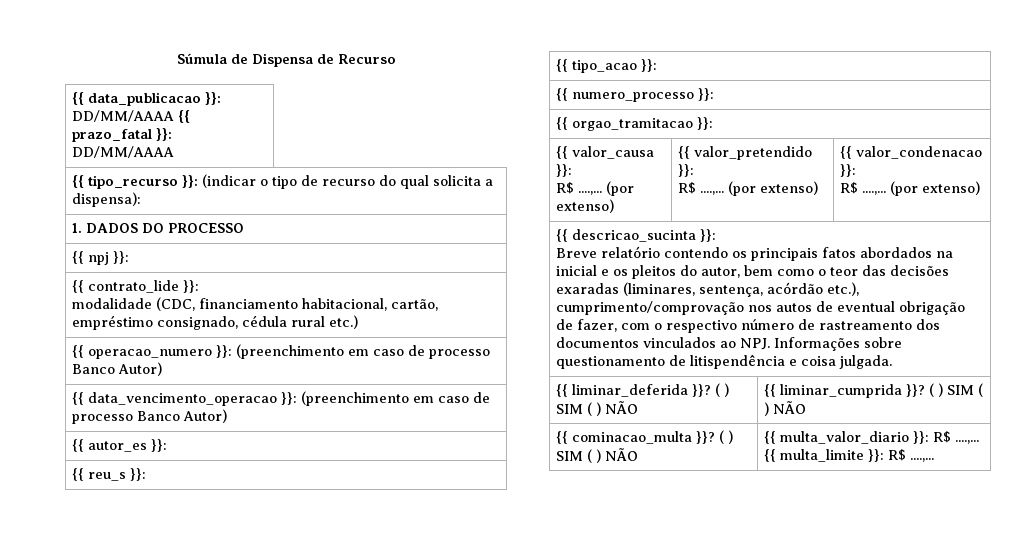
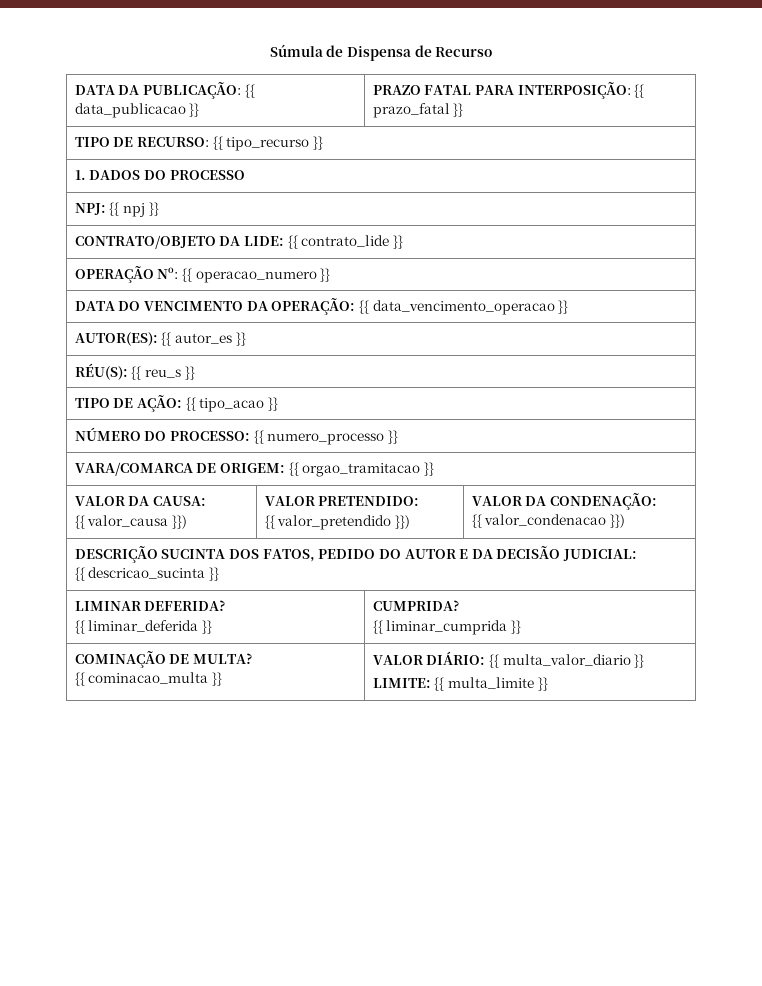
[72,92,222,106] [72,110,191,123] [72,128,173,142] [72,146,175,158] [72,174,494,189] [72,192,142,207] {{ data_publicacao }}: DD/MM/AAAA {{ prazo_fatal }}: DD/MM/AAAA // {{ tipo_recurso }}: (indicar o tipo de recurso do qual solicita a dispensa): -> [74,82,255,99] [74,103,200,118] [372,82,645,99] [372,103,464,118] [74,136,323,151] DATA DA PUBLICAÇÃO: {{ data_publicacao }} | PRAZO FATAL PARA INTERPOSIÇÃO: {{ prazo_fatal }} // TIPO DE RECURSO: {{ tipo_recurso }}
(245, 228) none -> [74,203,106,215] NPJ:
[113,251,130,264] [72,280,200,293] [72,297,439,311] [72,315,359,330] [72,344,491,359] [72,362,163,376] [72,391,491,406] [72,409,228,424] [72,439,168,452] [72,468,147,481] [556,59,658,73] [556,88,715,102] [556,117,714,131] [556,146,655,159] [556,164,573,177] [556,181,635,196] [556,199,615,213] [678,146,813,160] [678,164,695,177] [678,181,819,196] [840,146,983,159] [840,164,857,177] [840,181,981,196] [556,229,717,242] [556,246,954,261] [556,265,950,279] [556,282,860,297] [556,301,966,315] [556,319,941,333] [556,337,903,351] [556,354,893,369] [556,383,730,397] [556,401,639,416] [764,383,984,398] [764,401,807,416] [556,430,734,444] [556,448,639,463] [764,431,980,444] [764,449,935,462] }}: // {{ contrato_lide }}: // modalidade (CDC, financiamento habitacional, cartão, empréstimo consignado, cédula rural etc.) // {{ operacao_numero }}: (preenchimento em caso de processo Banco Autor) // {{ data_vencimento_operacao }}: (preenchimento em caso de processo Banco Autor) // {{ autor_es }}: // {{ reu_s }}: // {{ tipo_acao }}: // {{ numero_processo }}: // {{ orgao_tramitacao }}: // {{ valor_causa }}: // R$ ....,... (por extenso) | {{ valor_pretendido }}: // R$ ....,... (por extenso) | {{ valor_condenacao }}: // R$ ....,... (por extenso) // {{ descricao_sucinta }}: // Breve relatório contendo os principais fatos abordados na inicial e os pleitos do autor, bem como o teor das decisões exaradas (liminares, sentença, acórdão etc.), cumprimento/comprovação nos autos de eventual obrigação de fazer, com o respectivo número de rastreamento dos documentos vinculados ao NPJ. Informações sobre questionamento de litispendência e coisa julgada. // {{ liminar_deferida }}? ( ) SIM ( ) NÃO | {{ liminar_cumprida }}? ( ) SIM ( ) NÃO // {{ cominacao_multa }}? ( ) SIM ( ) NÃO | {{ multa_valor_diario }}: R$ ....,... {{ multa_limite }}: R$ ....,... -> [148,202,159,216] [74,235,403,249] [74,266,331,283] [74,298,569,315] [74,332,246,346] [74,363,195,380] [74,395,278,412] [74,427,398,445] [74,462,434,477] [74,496,206,506] [74,515,187,529] [264,496,420,506] [264,515,410,530] [471,493,657,510] [471,514,625,528] [74,546,638,563] [74,567,219,581] [74,600,226,611] [74,620,212,634] [372,600,459,611] [372,620,521,635] [74,651,252,668] [74,672,222,686] [372,651,645,668] [372,677,548,691] }} // CONTRATO/OBJETO DA LIDE: {{ contrato_lide }} // OPERAÇÃO Nº: {{ operacao_numero }} // DATA DO VENCIMENTO DA OPERAÇÃO: {{ data_vencimento_operacao }} // AUTOR(ES): {{ autor_es }} // RÉU(S): {{ reu_s }} // TIPO DE AÇÃO: {{ tipo_acao }} // NÚMERO DO PROCESSO: {{ numero_processo }} // VARA/COMARCA DE ORIGEM: {{ orgao_tramitacao }} // VALOR DA CAUSA: // {{ valor_causa }}) | VALOR PRETENDIDO: // {{ valor_pretendido }}) | VALOR DA CONDENAÇÃO: // {{ valor_condenacao }}) // DESCRIÇÃO SUCINTA DOS FATOS, PEDIDO DO AUTOR E DA DECISÃO JUDICIAL: // {{ descricao_sucinta }} // LIMINAR DEFERIDA? // {{ liminar_deferida }} | CUMPRIDA? // {{ liminar_cumprida }} // COMINAÇÃO DE MULTA? // {{ cominacao_multa }} | VALOR DIÁRIO: {{ multa_valor_diario }} // LIMITE: {{ multa_limite }}

